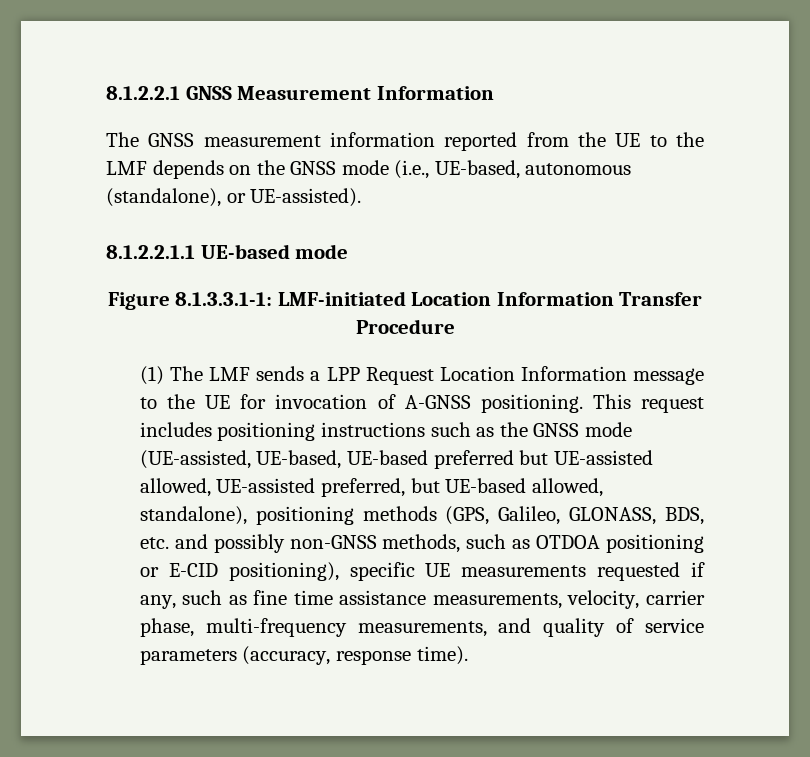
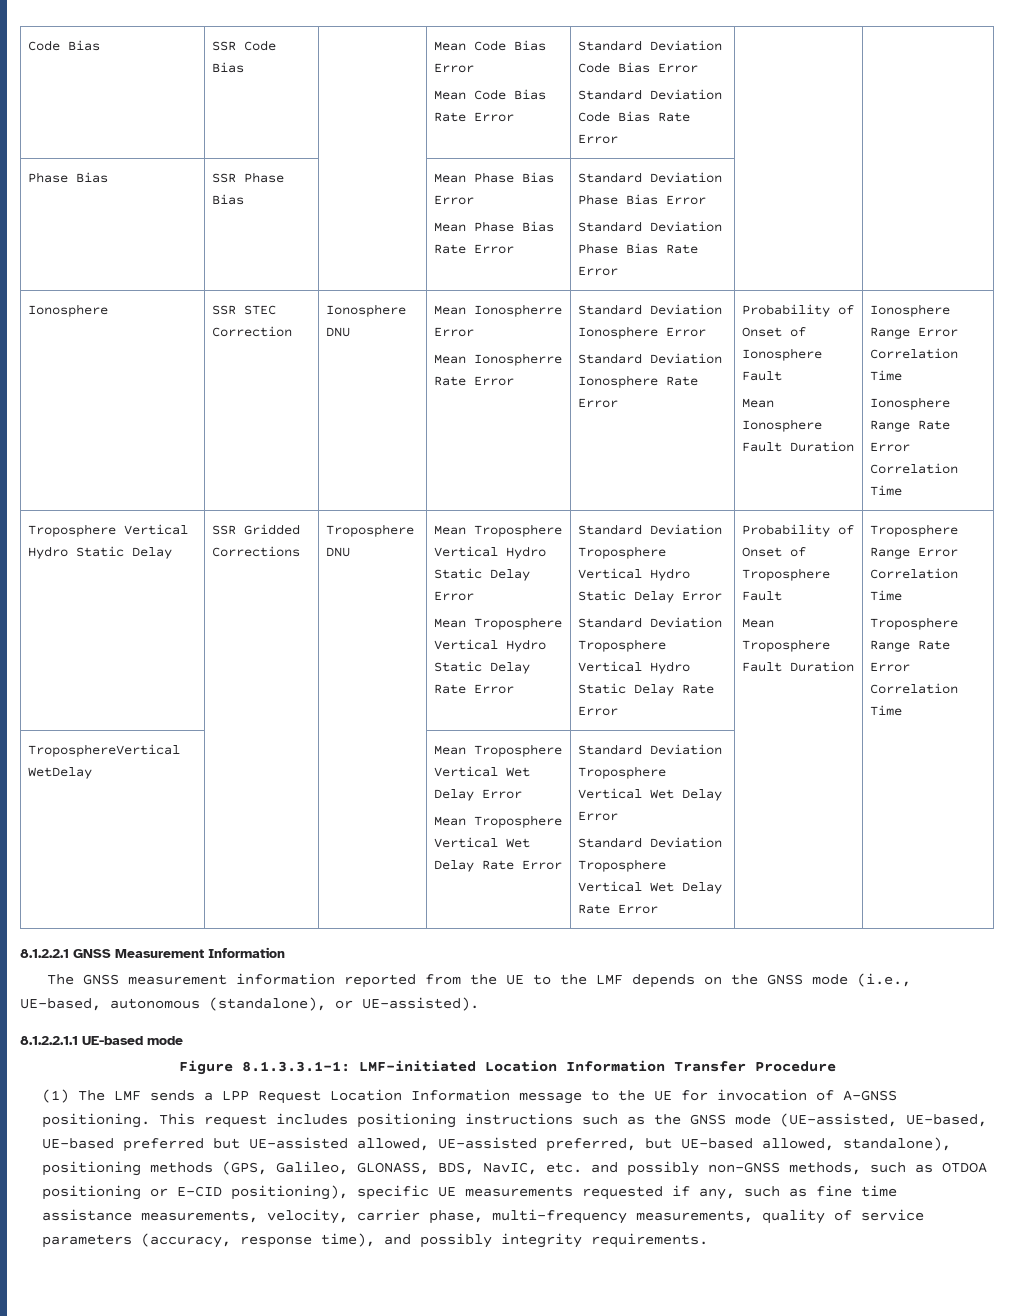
(106, 93) none -> [28,40,101,51] [212,40,277,51] [212,62,245,73] [434,40,547,51] [434,63,475,73] [434,89,547,100] [434,112,515,122] [578,40,723,51] [578,62,699,73] [578,89,723,100] [578,111,691,122] [578,134,619,144] [28,172,109,183] [212,172,285,183] [212,194,245,205] [434,172,555,183] [434,195,475,205] [434,221,555,232] [434,244,515,254] [578,172,723,183] [578,194,707,205] [578,221,723,232] [578,243,699,254] [578,266,619,276] [28,304,109,317] [212,305,277,315] [212,326,293,337] [326,304,407,317] [326,327,351,337] [434,304,563,317] [434,327,475,337] [434,353,563,366] [434,376,515,386] [578,304,723,315] [578,326,707,339] [578,353,723,364] [578,375,699,388] [578,398,619,408] [742,304,855,317] [742,327,807,337] [742,348,823,361] [742,371,783,381] [742,398,775,408] [742,419,823,432] [742,441,855,452] [870,304,951,317] [870,327,959,339] [870,348,959,359] [870,370,903,381] [870,397,951,410] [870,420,951,432] [870,442,911,452] [870,463,959,474] [870,485,903,496] [28,524,189,537] [28,546,173,559] [212,524,301,535] [212,546,301,557] [326,524,415,537] [326,547,351,557] [434,524,563,537] [434,546,547,559] [434,568,531,581] [434,591,475,601] [434,617,563,630] [434,639,547,652] [434,661,531,674] [434,684,515,694] [578,524,723,535] [578,546,667,559] [578,568,691,581] [578,590,723,603] [578,617,723,628] [578,639,667,652] [578,661,691,674] [578,683,715,696] [578,706,619,716] [742,524,855,537] [742,547,807,557] [742,568,831,581] [742,591,783,601] [742,618,775,628] [742,639,831,652] [742,661,855,672] [870,524,959,537] [870,547,959,559] [870,568,959,579] [870,590,903,601] [870,617,959,630] [870,640,951,652] [870,662,911,672] [870,683,959,694] [870,705,903,716] [28,744,181,757] [28,767,93,779] [434,744,563,757] [434,766,531,777] [434,789,523,801] [434,815,563,828] [434,837,531,848] [434,860,563,872] [578,744,723,755] [578,766,667,779] [578,788,723,801] [578,811,619,821] [578,837,723,848] [578,859,667,872] [578,881,723,894] [578,904,659,914] Code Bias | SSR Code Bias | | Mean Code Bias Error // Mean Code Bias Rate Error | Standard Deviation Code Bias Error // Standard Deviation Code Bias Rate Error | | // Phase Bias | SSR Phase Bias | | Mean Phase Bias Error // Mean Phase Bias Rate Error | Standard Deviation Phase Bias Error // Standard Deviation Phase Bias Rate Error | | // Ionosphere | SSR STEC Correction | Ionosphere DNU | Mean Ionospherre Error // Mean Ionospherre Rate Error | Standard Deviation Ionosphere Error // Standard Deviation Ionosphere Rate Error | Probability of Onset of Ionosphere Fault // Mean Ionosphere Fault Duration | Ionosphere Range Error Correlation Time // Ionosphere Range Rate Error Correlation Time // Troposphere Vertical Hydro Static Delay | SSR Gridded Corrections | Troposphere DNU | Mean Troposphere Vertical Hydro Static Delay Error // Mean Troposphere Vertical Hydro Static Delay Rate Error | Standard Deviation Troposphere Vertical Hydro Static Delay Error // Standard Deviation Troposphere Vertical Hydro Static Delay Rate Error | Probability of Onset of Troposphere Fault // Mean Troposphere Fault Duration | Troposphere Range Error Correlation Time // Troposphere Range Rate Error Correlation Time // TroposphereVertical WetDelay | | | Mean Troposphere Vertical Wet Delay Error // Mean Troposphere Vertical Wet Delay Rate Error | Standard Deviation Troposphere Vertical Wet Delay Error // Standard Deviation Troposphere Vertical Wet Delay Rate Error | | //
(704, 516) none -> [483,1162,538,1175] NavIC,
[498,618,532,633] and -> (754, 1216) none
[416,646,468,665] time). -> [321,1233,709,1248] time), and possibly integrity requirements.

